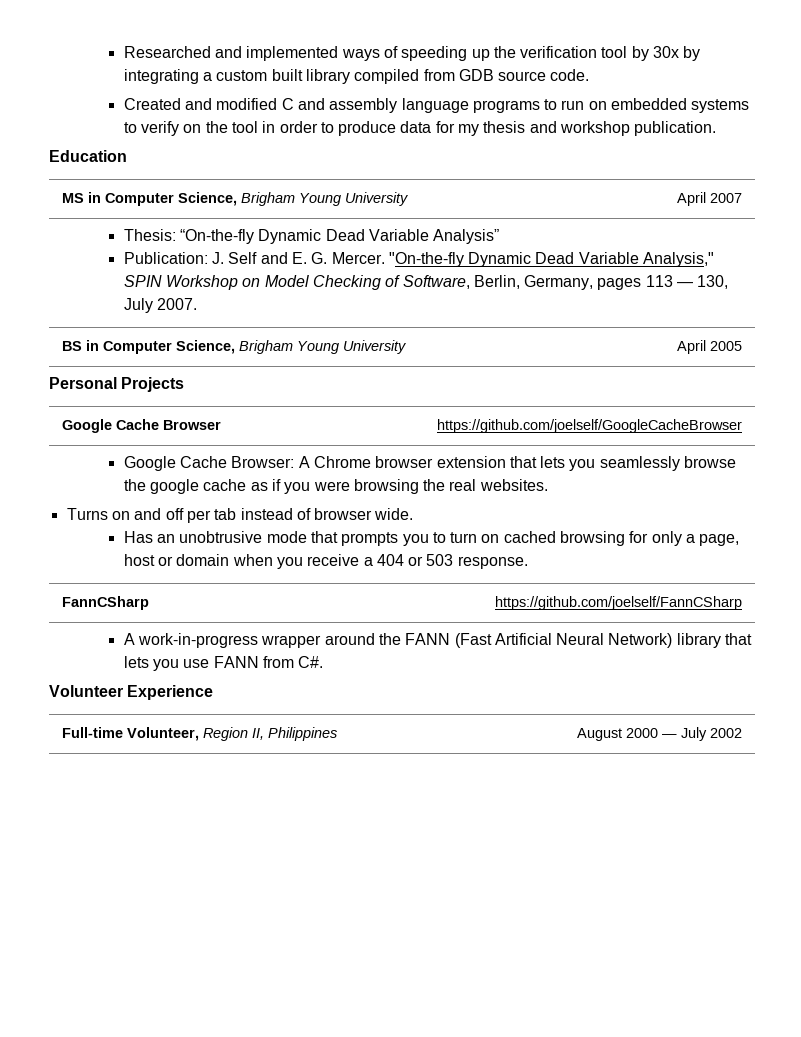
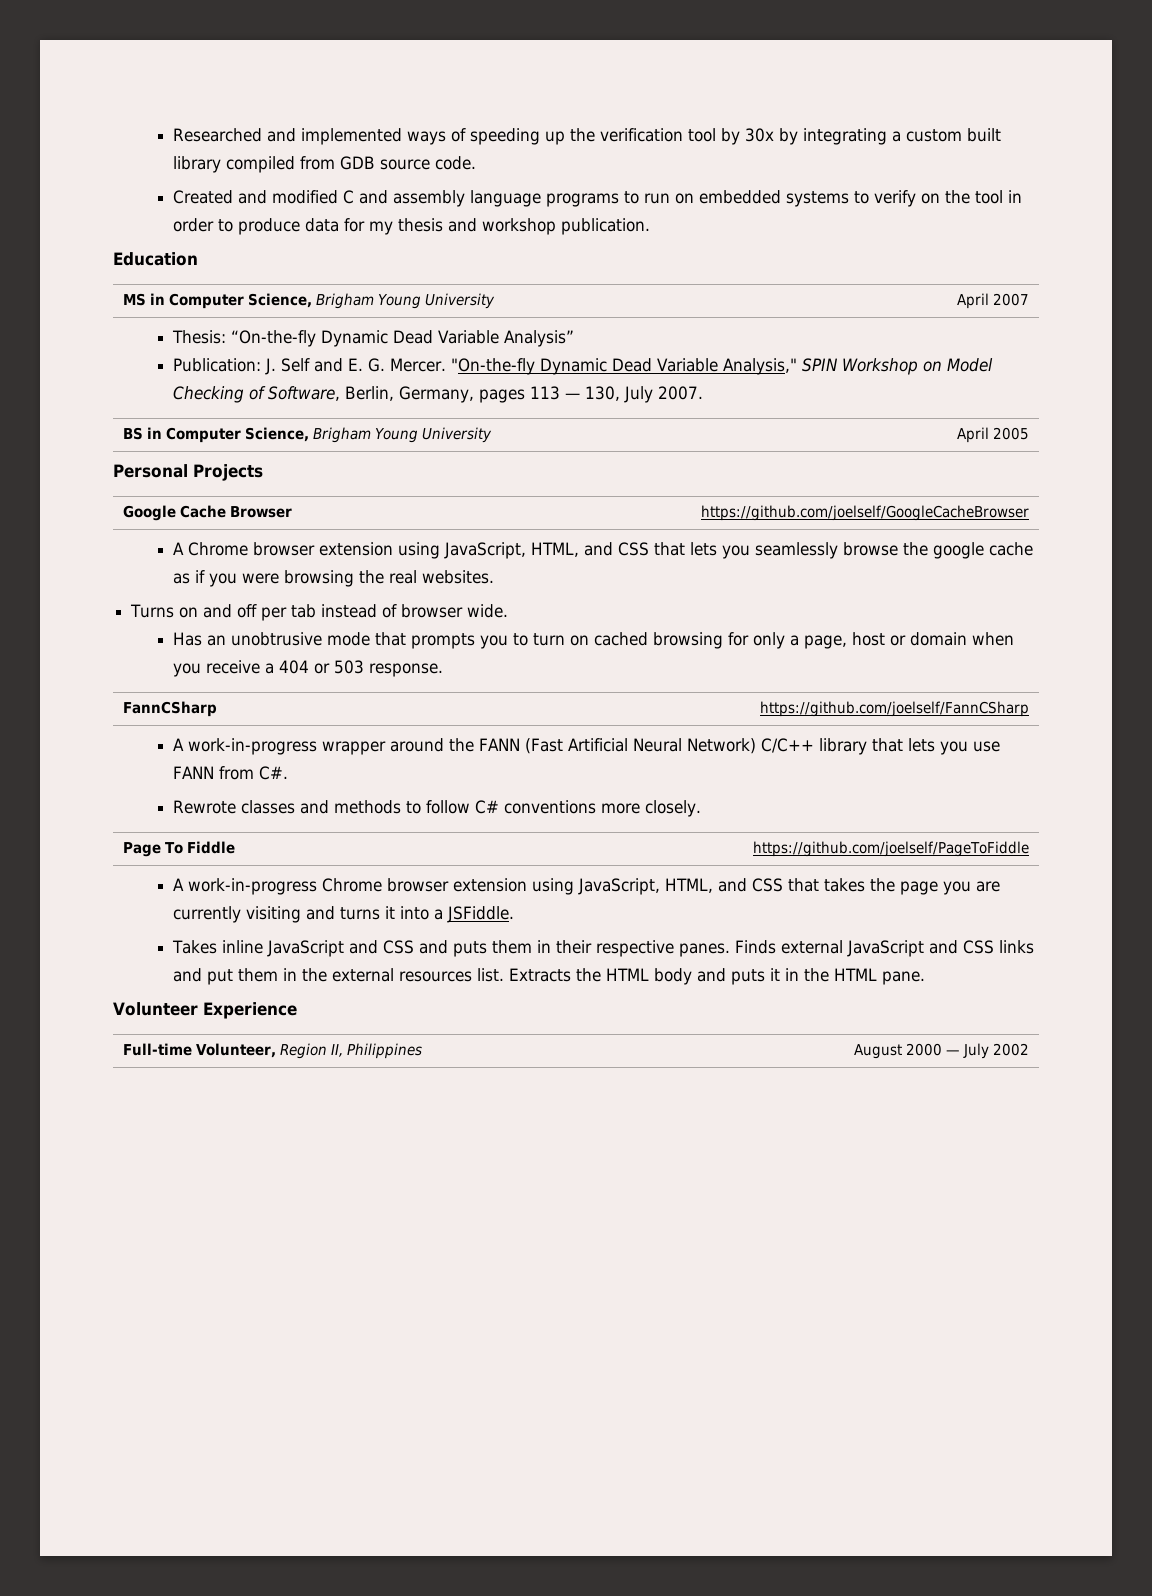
[123,456,295,471] Google Cache Browser: -> (1030, 513) none
(506, 462) none -> [397,542,649,559] using JavaScript, HTML, and CSS
(673, 640) none -> [760,738,814,753] C/C++
(324, 662) none -> [172,800,701,817] [122,841,236,857] [753,841,1030,857] [172,878,1000,895] [172,906,514,923] [171,940,1034,957] [172,968,925,985] // Rewrote classes and methods to follow C# conventions more closely. // Page To Fiddle | https://github.com/joelself/PageToFiddle // A work-in-progress Chrome browser extension using JavaScript, HTML, and CSS that takes the page you are currently visiting and turns it into a JSFiddle. // Takes inline JavaScript and CSS and puts them in their respective panes. Finds external JavaScript and CSS links and put them in the external resources list. Extracts the HTML body and puts it in the HTML pane.

